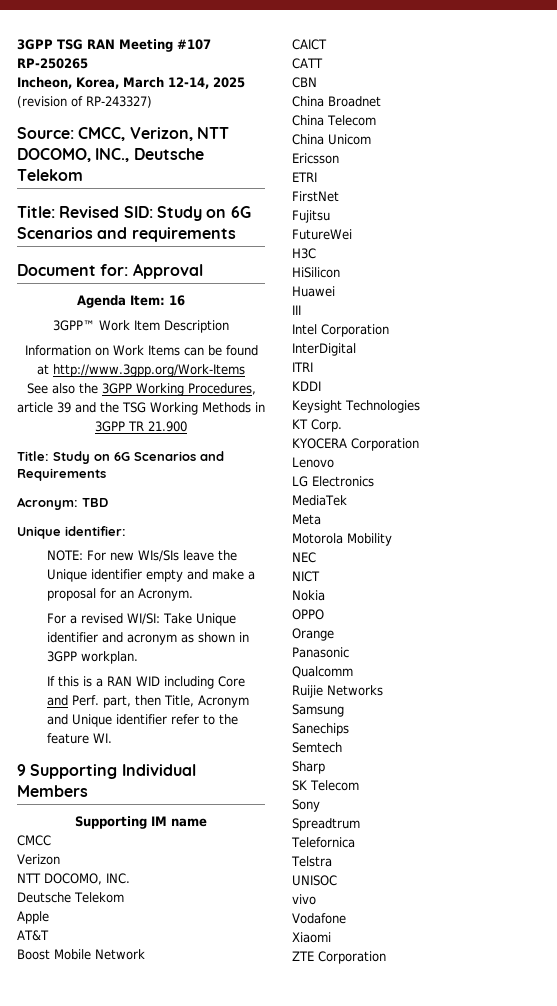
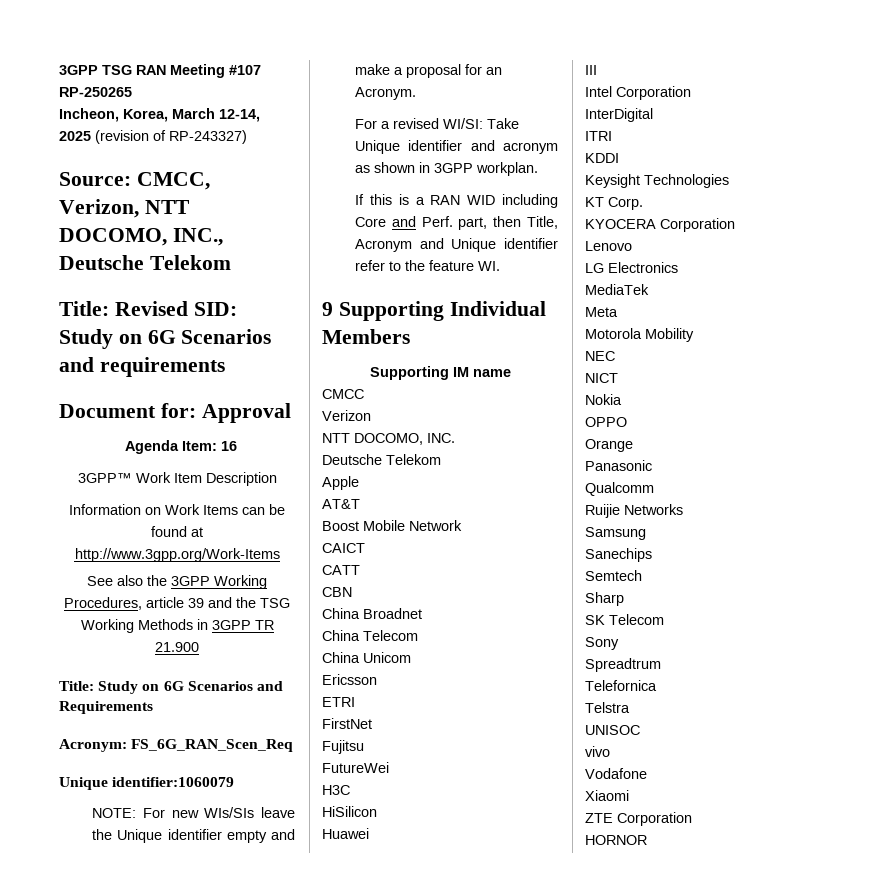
[82,498,108,507] [17,526,126,539] TBD // Unique identifier: -> [131,739,294,752] [59,777,235,790] FS_6G_RAN_Scen_Req // Unique identifier:1060079
(386, 957) none -> [585,835,647,845] // HORNOR

